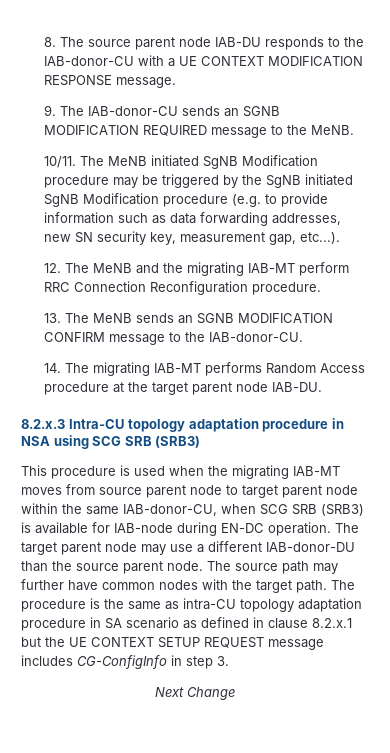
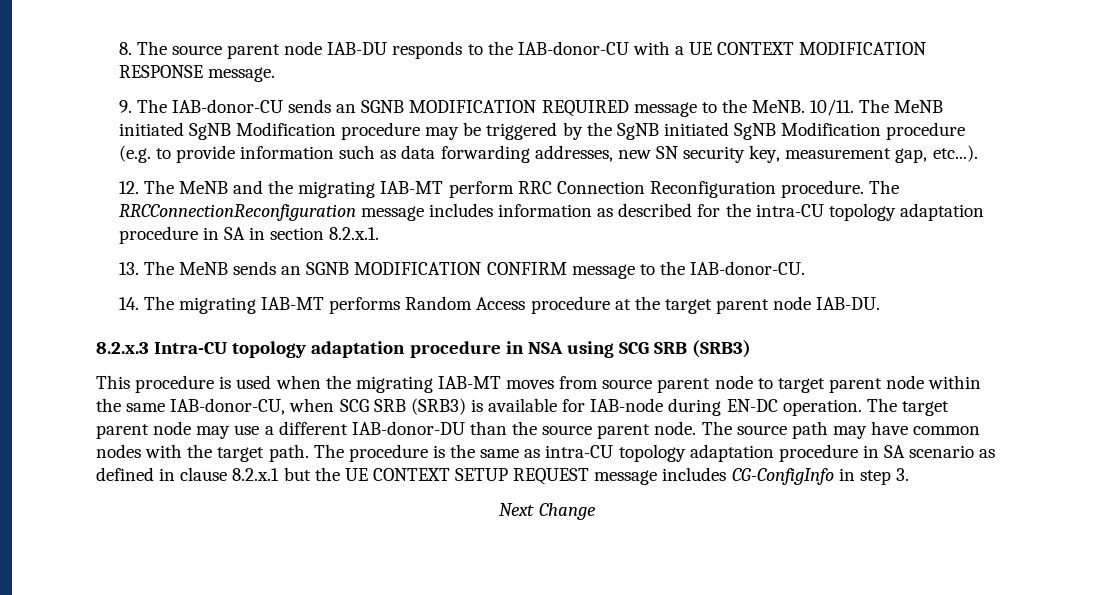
(355, 130) // -> (806, 106) none
(322, 288) none -> [869,180,900,194] [118,203,984,221] [118,226,380,244] The RRCConnectionReconfiguration message includes information as described for the intra-CU topology adaptation procedure in SA in section 8.2.x.1.
[21,579,64,590] further -> (867, 432) none

